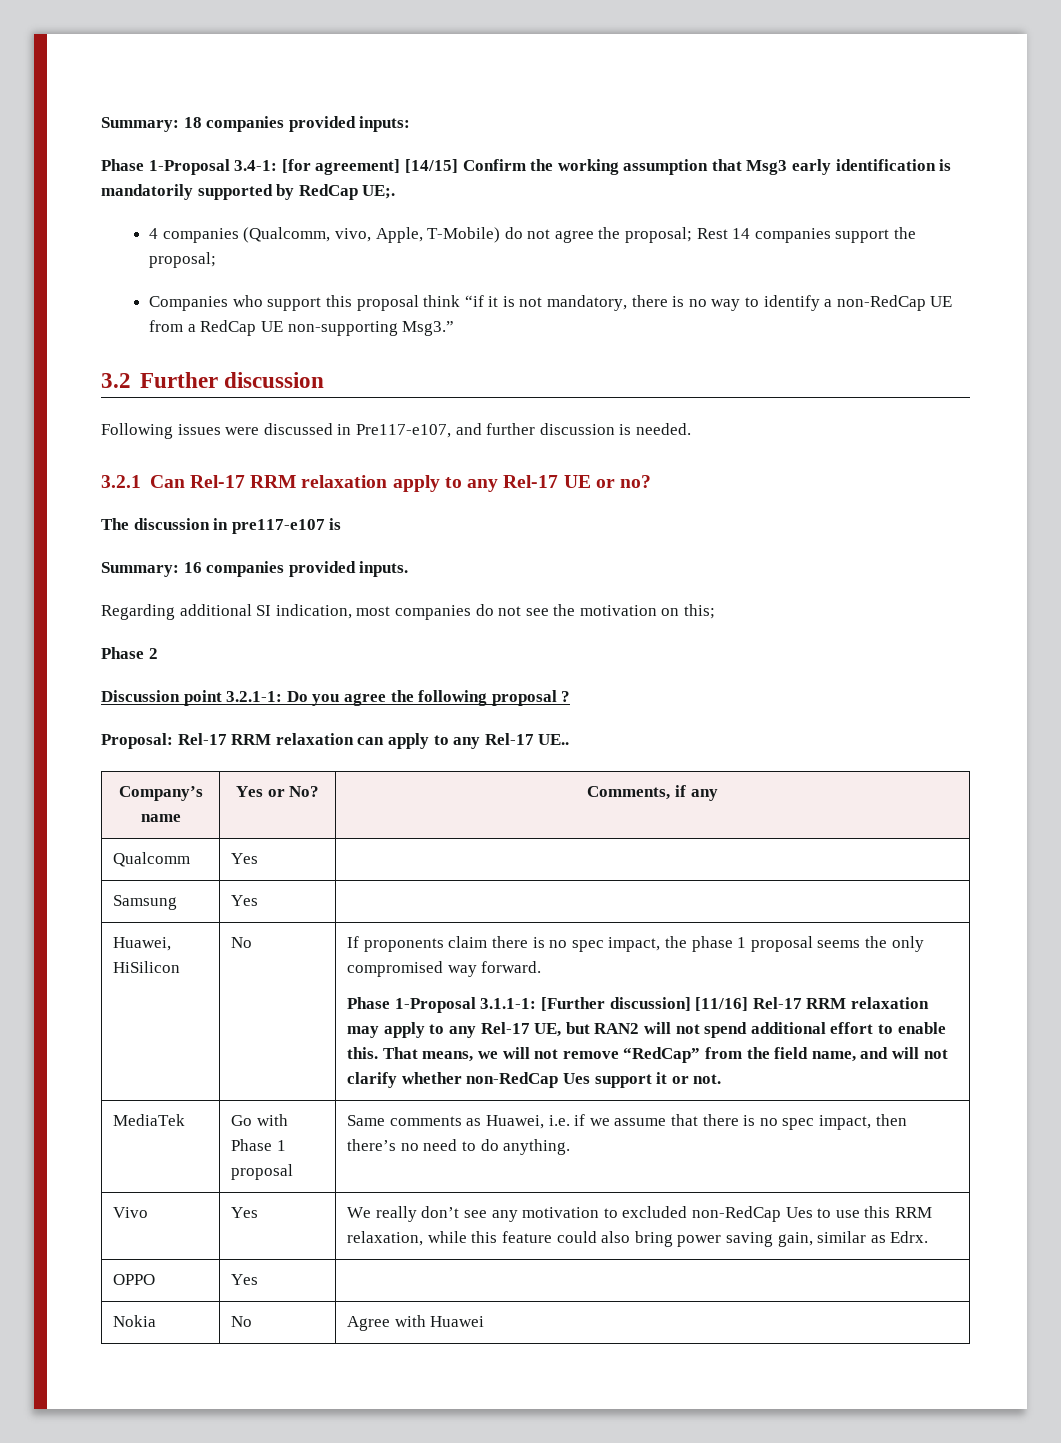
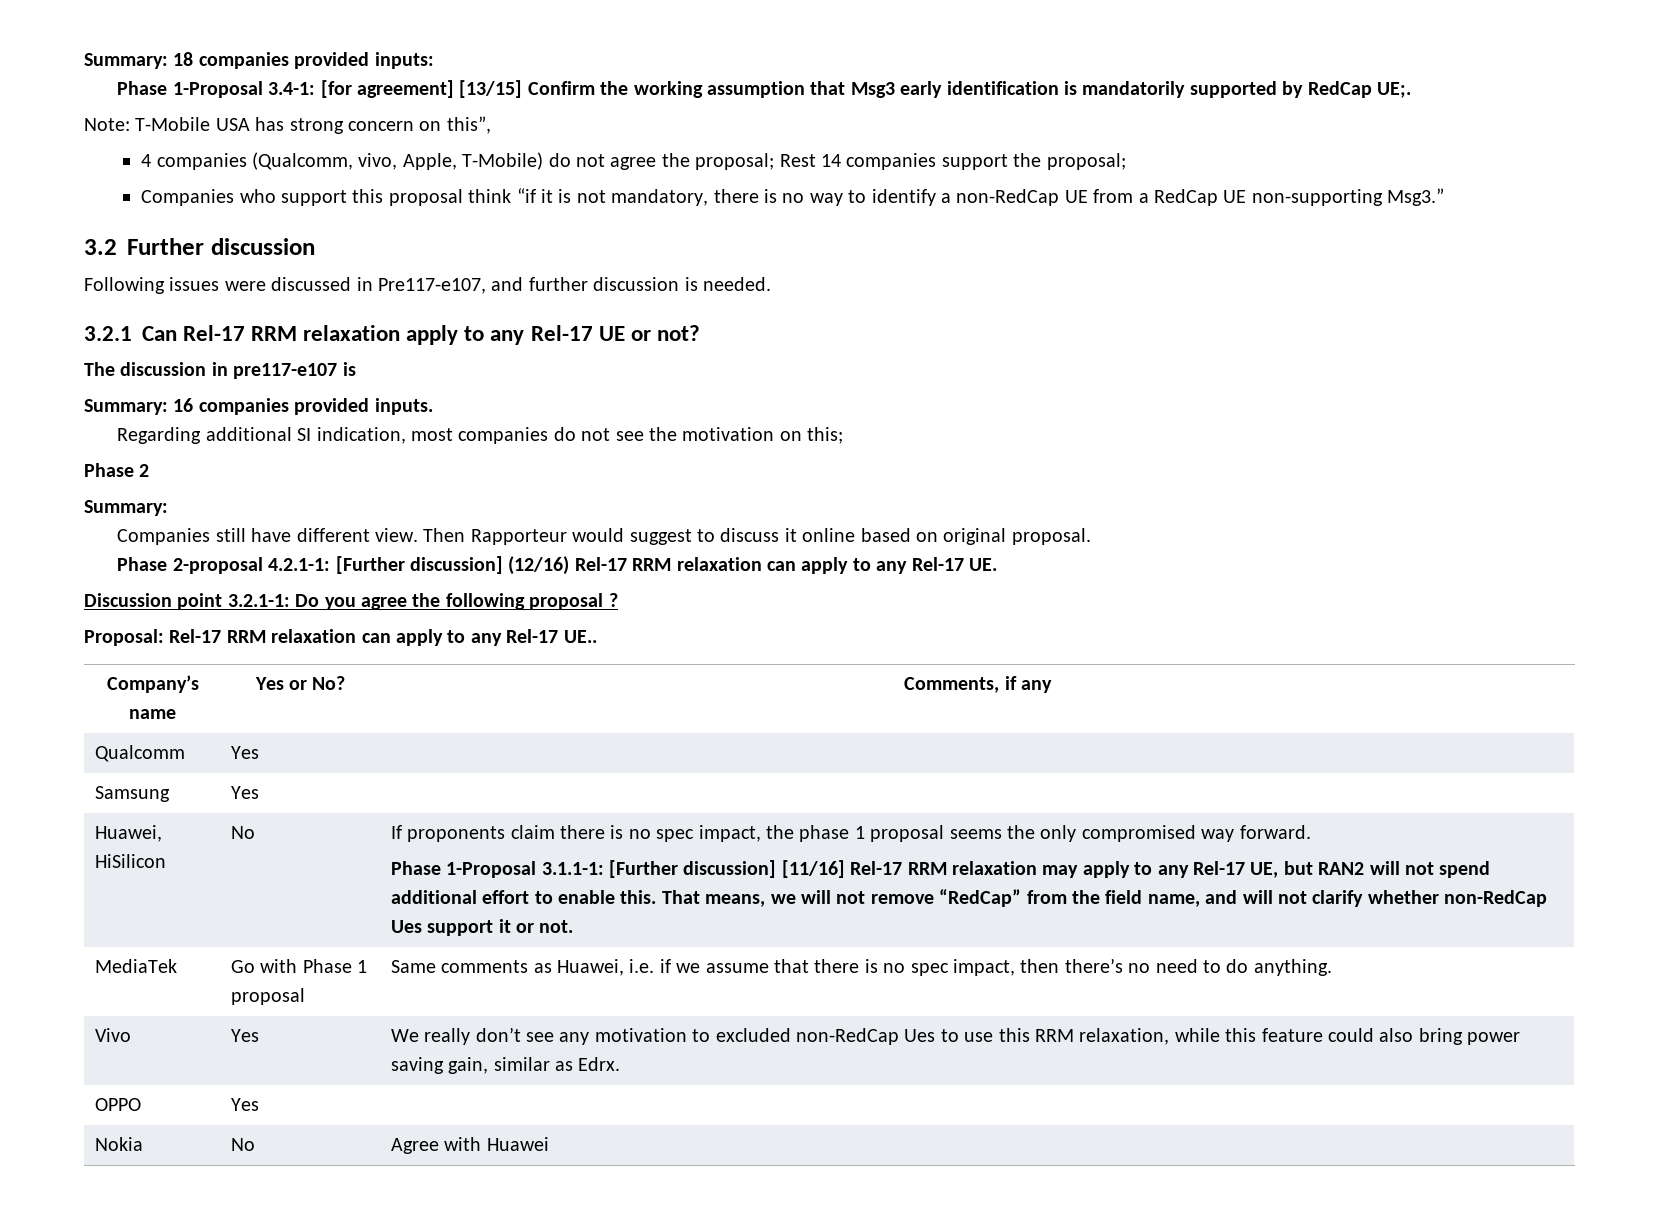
[404,159,458,173] [14/15] -> [459,80,523,98] [13/15]
(396, 192) none -> [84,116,491,134] // Note: T-Mobile USA has strong concern on this”,
[620,475,652,488] no? -> [656,325,700,341] not?
(158, 653) none -> [84,500,168,516] [117,528,1091,545] [117,556,997,575] // Summary: // Companies still have different view. Then Rapporteur would suggest to discuss it online based on original proposal. // Phase 2-proposal 4.2.1-1: [Further discussion] (12/16) Rel-17 RRM relaxation can apply to any Rel-17 UE.

